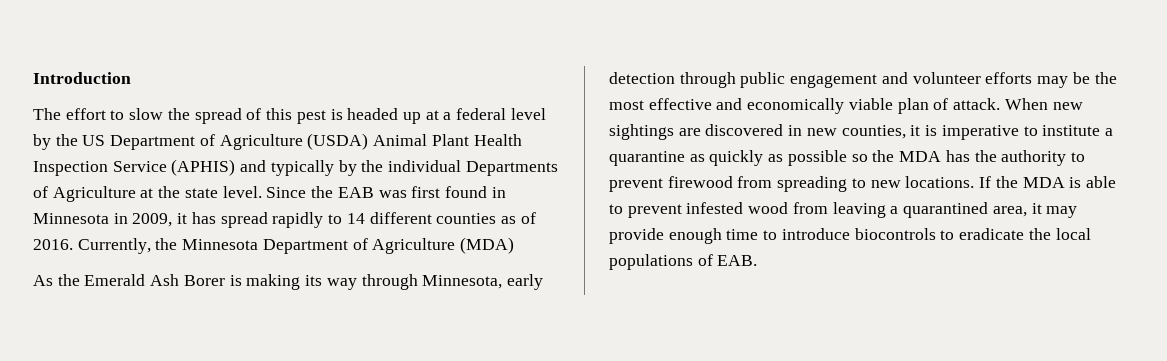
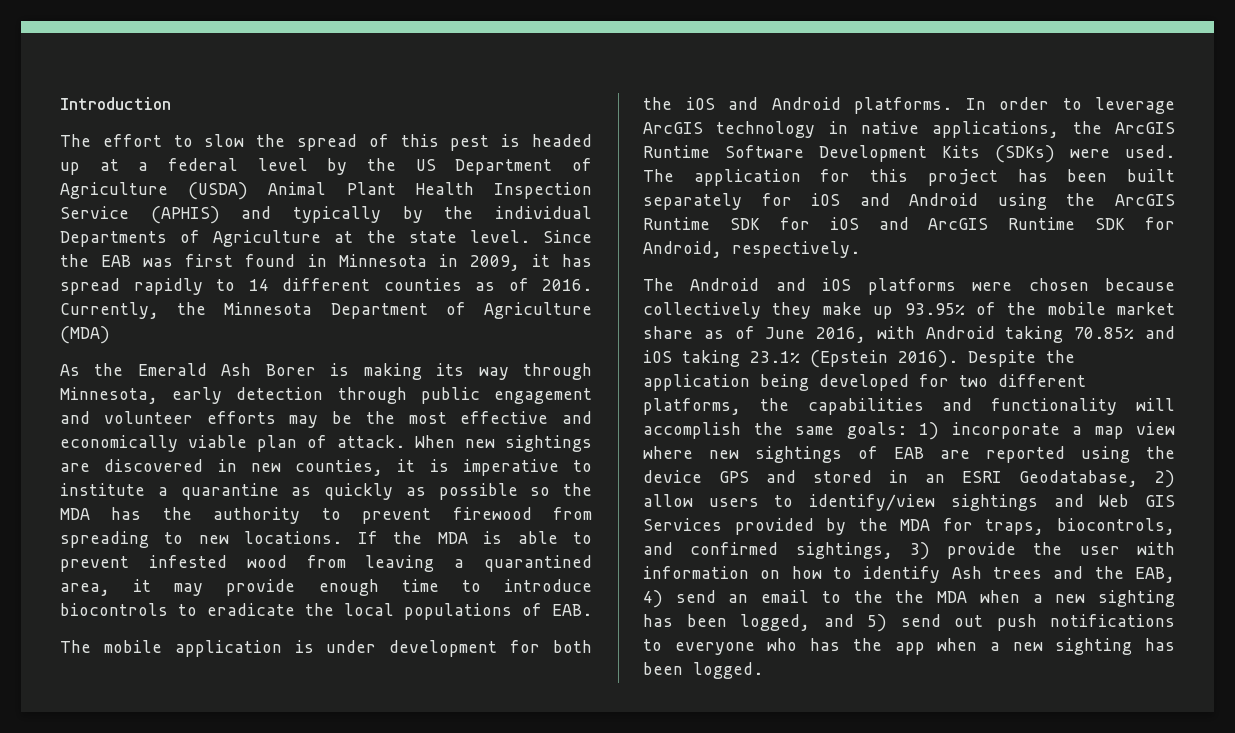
(758, 260) none -> [60,640,592,657] [643,97,1175,114] [643,121,1175,138] [643,145,1175,163] [643,169,1175,186] [643,193,1175,210] [643,217,1175,230] [643,241,860,258] [643,278,1175,295] [643,302,1175,319] [643,326,1175,343] [643,350,1075,368] [643,374,1086,391] [643,398,1175,415] [643,422,1175,440] [643,446,1175,463] [643,470,1175,488] [643,494,1175,511] [643,518,1175,535] [643,542,1175,560] [643,566,1175,583] [643,590,1175,608] [643,614,1175,632] [643,638,1175,655] [643,662,763,679] // The mobile application is under development for both the iOS and Android platforms. In order to leverage ArcGIS technology in native applications, the ArcGIS Runtime Software Development Kits (SDKs) were used. The application for this project has been built separately for iOS and Android using the ArcGIS Runtime SDK for iOS and ArcGIS Runtime SDK for Android, respectively. // The Android and iOS platforms were chosen because collectively they make up 93.95% of the mobile market share as of June 2016, with Android taking 70.85% and iOS taking 23.1% (Epstein 2016). Despite the application being developed for two different platforms, the capabilities and functionality will accomplish the same goals: 1) incorporate a map view where new sightings of EAB are reported using the device GPS and stored in an ESRI Geodatabase, 2) allow users to identify/view sightings and Web GIS Services provided by the MDA for traps, biocontrols, and confirmed sightings, 3) provide the user with information on how to identify Ash trees and the EAB, 4) send an email to the the MDA when a new sighting has been logged, and 5) send out push notifications to everyone who has the app when a new sighting has been logged.

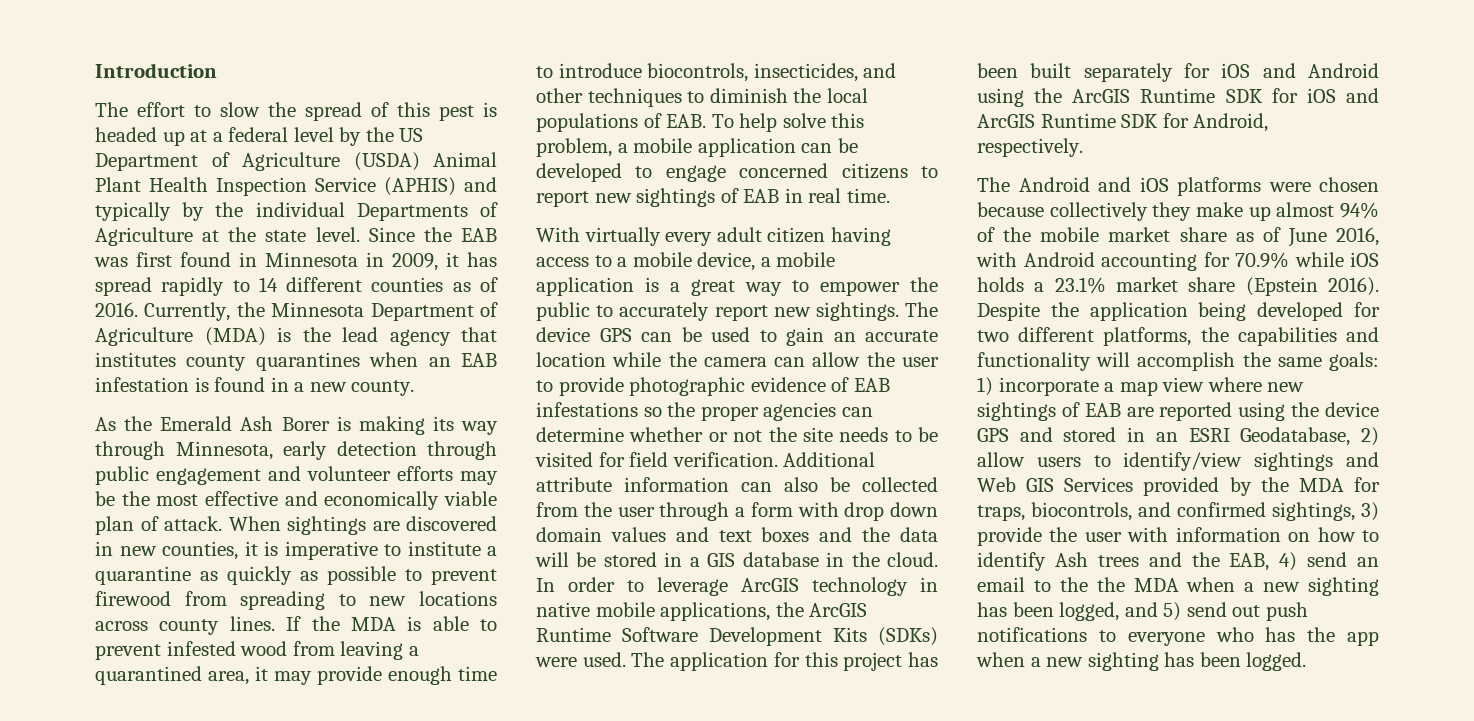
(110, 335) none -> [277,327,497,346] [95,352,497,371] [95,377,415,396] is the lead agency that institutes county quarantines when an EAB infestation is found in a new county.
[465,439,495,448] new -> (281, 523) none
[530,483,592,496] [60,507,301,524] so the MDA has the authority -> (396, 575) none
[244,531,343,544] locations. -> [419,591,497,606] [95,616,275,635] locations across county lines.
[60,603,295,616] biocontrols to eradicate -> [647,63,897,82] [536,88,788,107] biocontrols, insecticides, and other techniques to diminish
[60,640,592,657] [643,97,952,114] // The mobile application is under development for both the iOS and Android platforms. -> [711,113,865,132] [536,138,858,157] [536,163,938,182] [536,188,890,207] [536,227,891,246] [536,252,836,271] [536,277,938,296] [536,302,938,321] [536,327,938,346] [536,352,939,367] [536,377,890,396] [536,402,873,421] [536,427,938,442] [535,452,876,467] [536,477,938,492] [536,502,938,521] [536,527,938,542] [535,552,939,567] To help solve this problem, a mobile application can be developed to engage concerned citizens to report new sightings of EAB in real time. // With virtually every adult citizen having access to a mobile device, a mobile application is a great way to empower the public to accurately report new sightings. The device GPS can be used to gain an accurate location while the camera can allow the user to provide photographic evidence of EAB infestations so the proper agencies can determine whether or not the site needs to be visited for field verification. Additional attribute information can also be collected from the user through a form with drop down domain values and text boxes and the data will be stored in a GIS database in the cloud.
(919, 127) none -> [595,602,655,617] mobile
[904,303,965,315] 93.95% -> [1276,202,1379,219] almost 94%
[1005,326,1175,343] [643,350,800,367] taking 70.85% and iOS taking 23.1% -> [1101,252,1379,271] [977,277,1236,294] accounting for 70.9% while iOS holds a 23.1% market share

